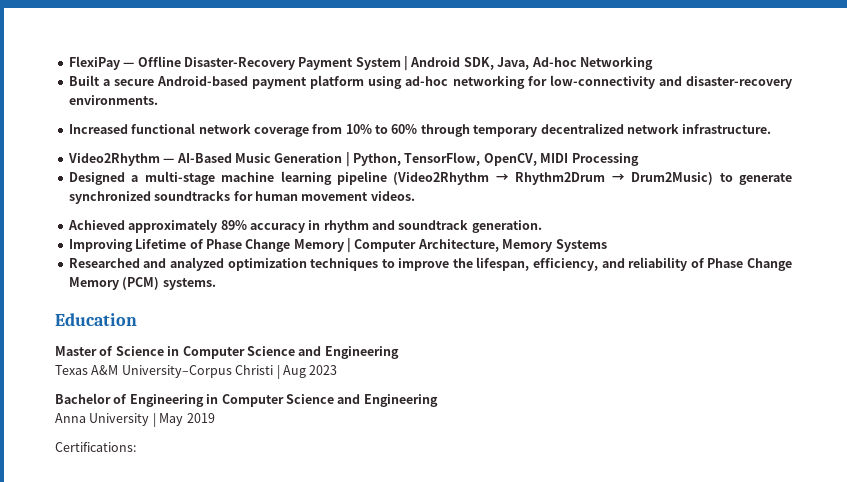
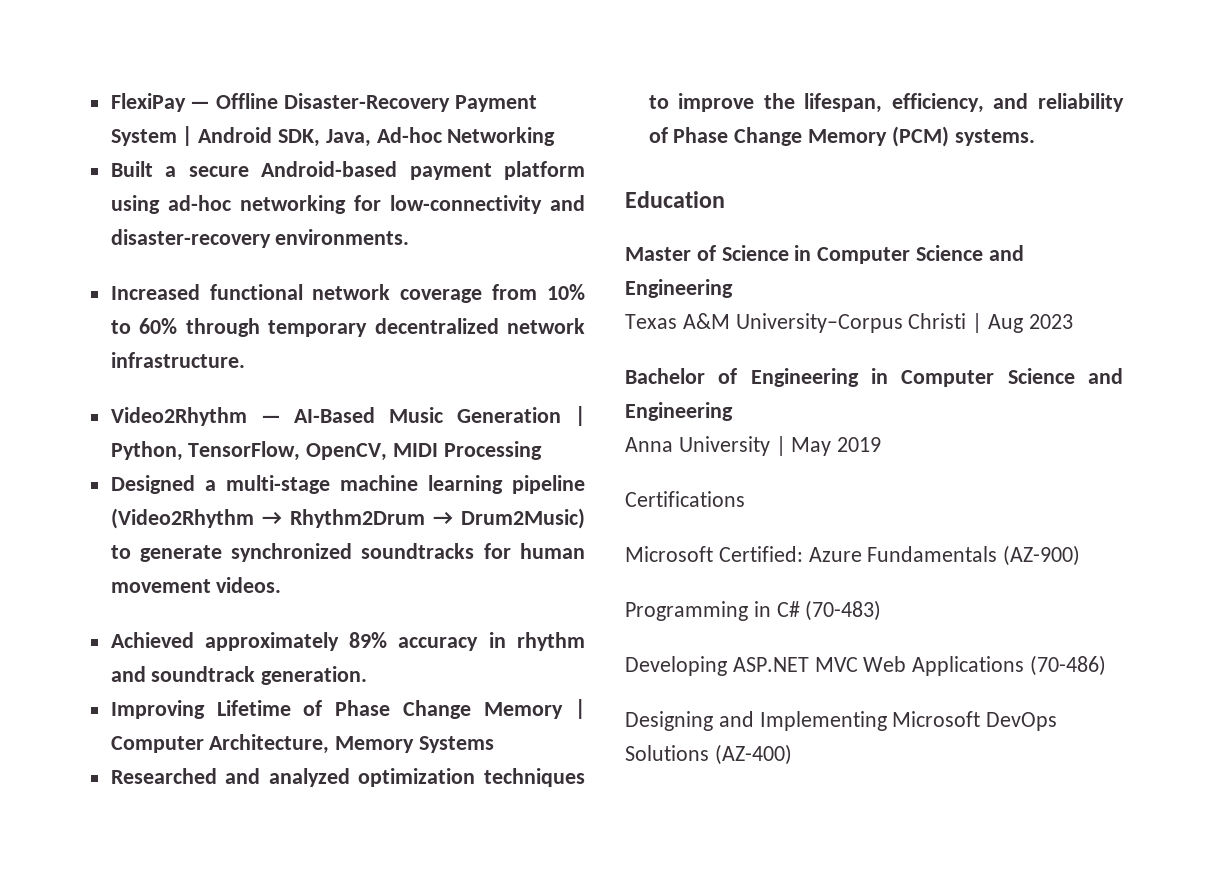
[55,442,136,452] Certifications: -> [625,491,745,507] [625,545,1081,566] [625,600,882,621] [625,655,1107,676] [625,711,1058,731] [625,744,792,765] Certifications // Microsoft Certified: Azure Fundamentals (AZ-900) // Programming in C# (70-483) // Developing ASP.NET MVC Web Applications (70-486) // Designing and Implementing Microsoft DevOps Solutions (AZ-400)

